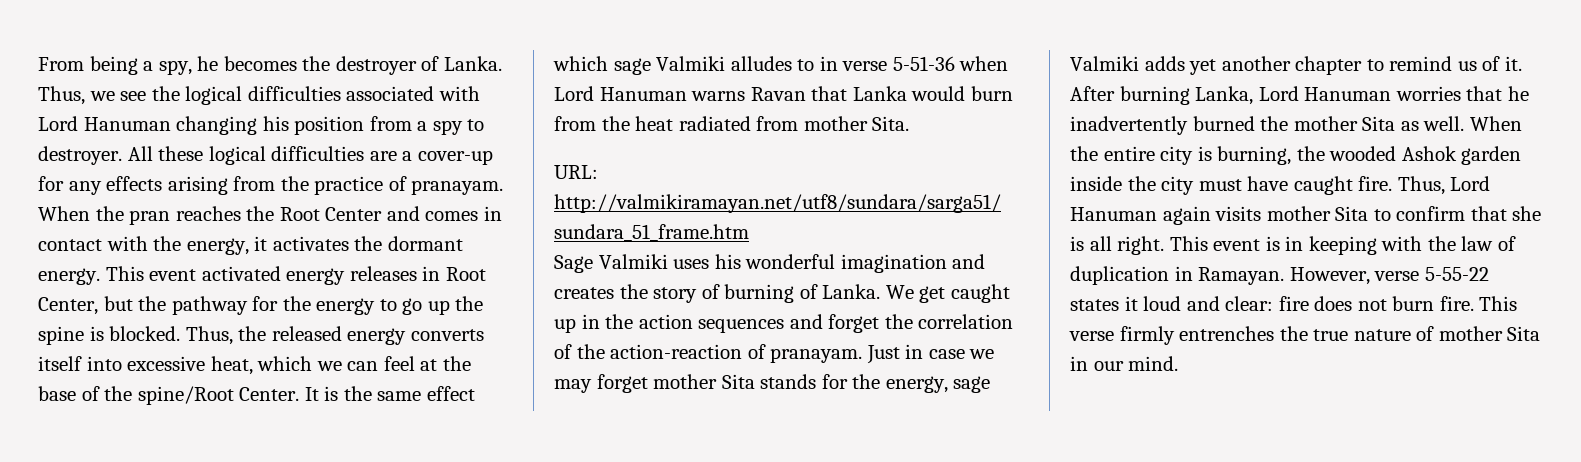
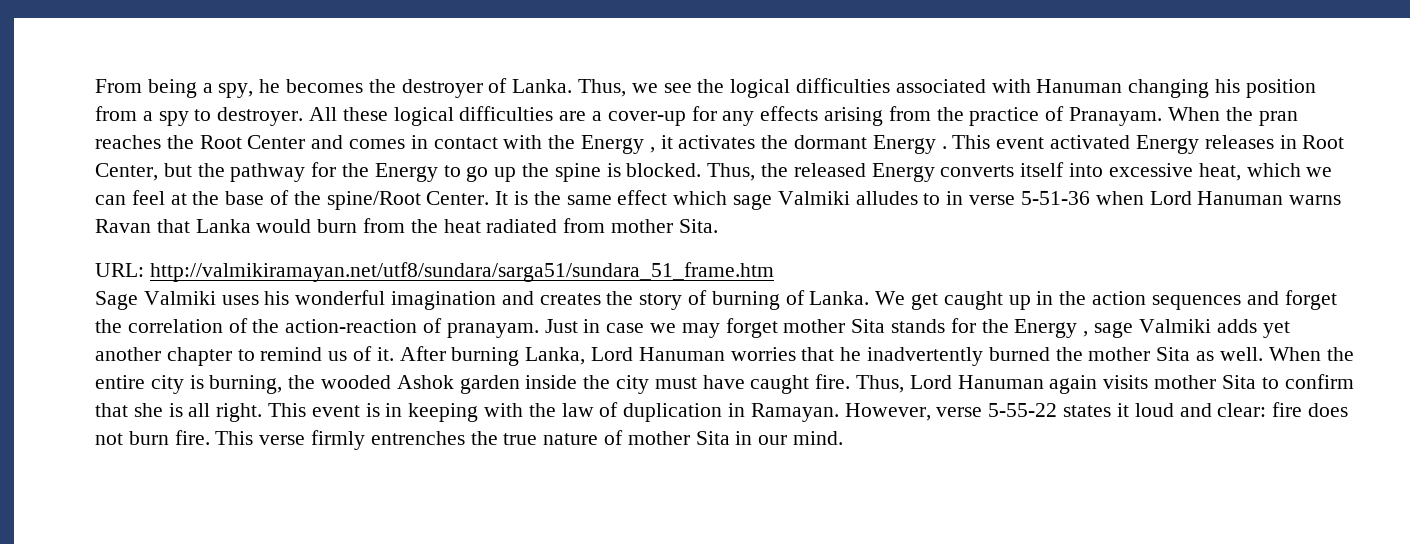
[38,116,78,131] Lord -> (1031, 86) none
[411,180,504,195] pranayam. -> [1069,107,1163,126] Pranayam.
[186,238,249,255] energy, -> [581,135,655,154] Energy ,
[38,268,100,285] energy. -> [872,135,947,154] Energy .
[286,268,346,285] energy -> [1135,135,1199,154] Energy
[316,298,376,315] energy -> [374,163,438,182] Energy
[347,328,407,345] energy -> [871,163,935,182] Energy
[885,376,948,393] energy, -> [1014,319,1089,338] Energy ,

